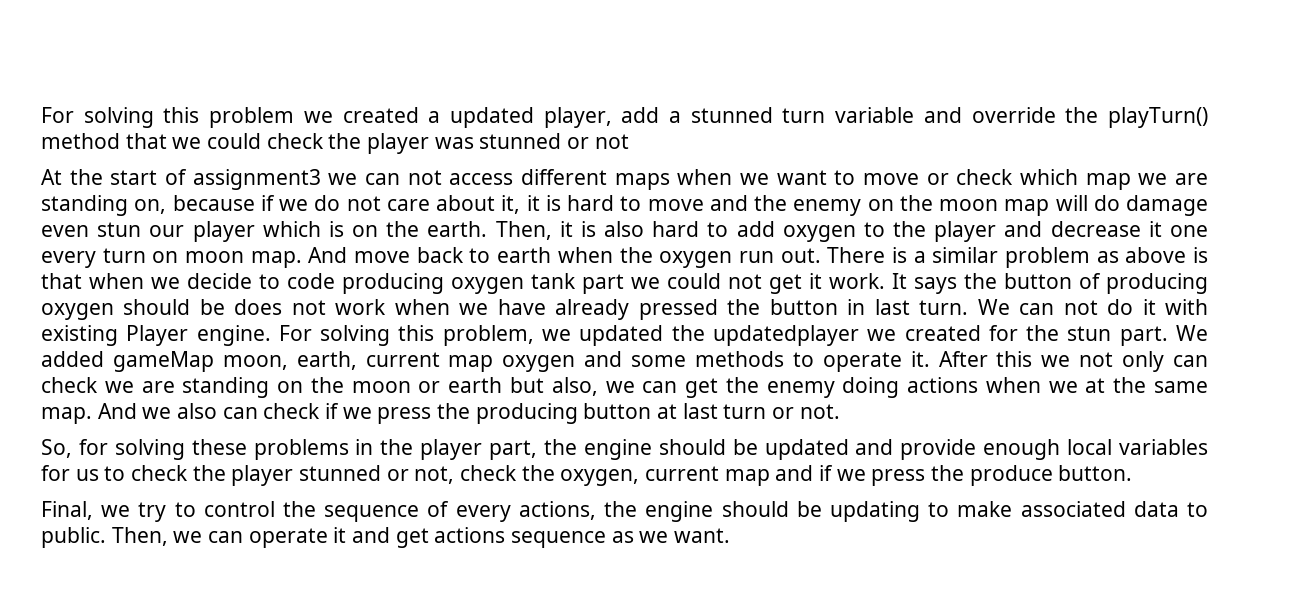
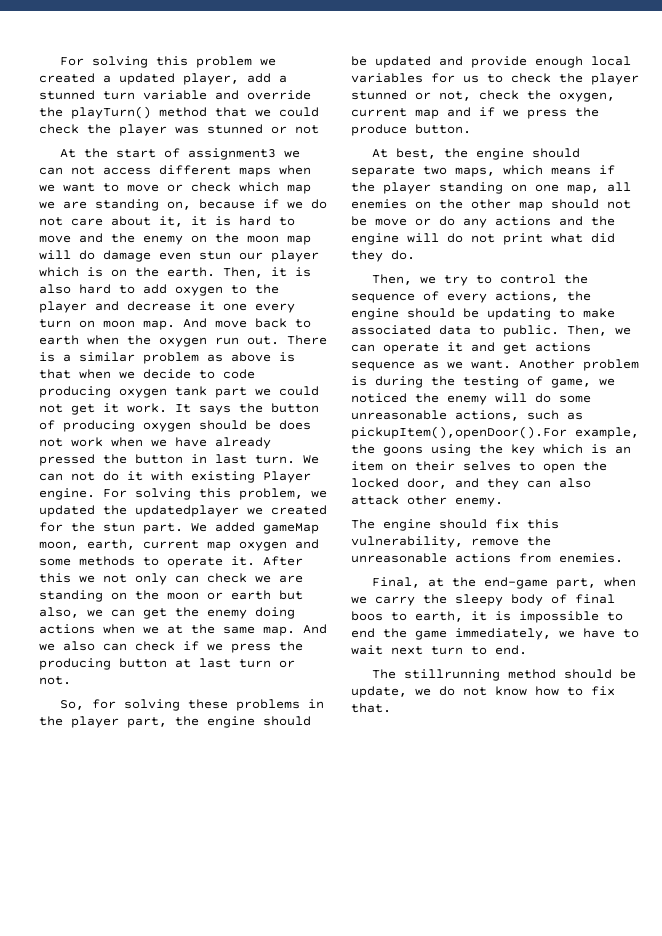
[41,501,93,520] Final, -> [372,148,581,160] [351,165,615,177] [351,182,631,194] [351,199,631,211] [351,216,615,228] [351,233,615,245] [351,250,415,262] [372,274,413,285] At best, the engine should separate two maps, which means if the player standing on one map, all enemies on the other map should not be move or do any actions and the engine will do not print what did they do. // Then,
(731, 535) none -> [519,359,639,371] [351,376,615,388] [351,393,591,405] [351,410,583,421] [351,426,639,439] [351,444,631,456] [351,461,607,473] [351,478,591,490] [351,495,503,507] [351,519,559,531] [351,536,551,548] [351,553,623,563] [372,577,637,589] [351,594,615,606] [351,611,623,623] [351,628,639,640] [351,645,527,655] [372,669,637,681] [351,686,615,698] [351,703,391,713] Another problem is during the testing of game, we noticed the enemy will do some unreasonable actions, such as pickupItem(),openDoor().For example, the goons using the key which is an item on their selves to open the locked door, and they can also attack other enemy. // The engine should fix this vulnerability, remove the unreasonable actions from enemies. // Final, at the end-game part, when we carry the sleepy body of final boos to earth, it is impossible to end the game immediately, we have to wait next turn to end. // The stillrunning method should be update, we do not know how to fix that.

